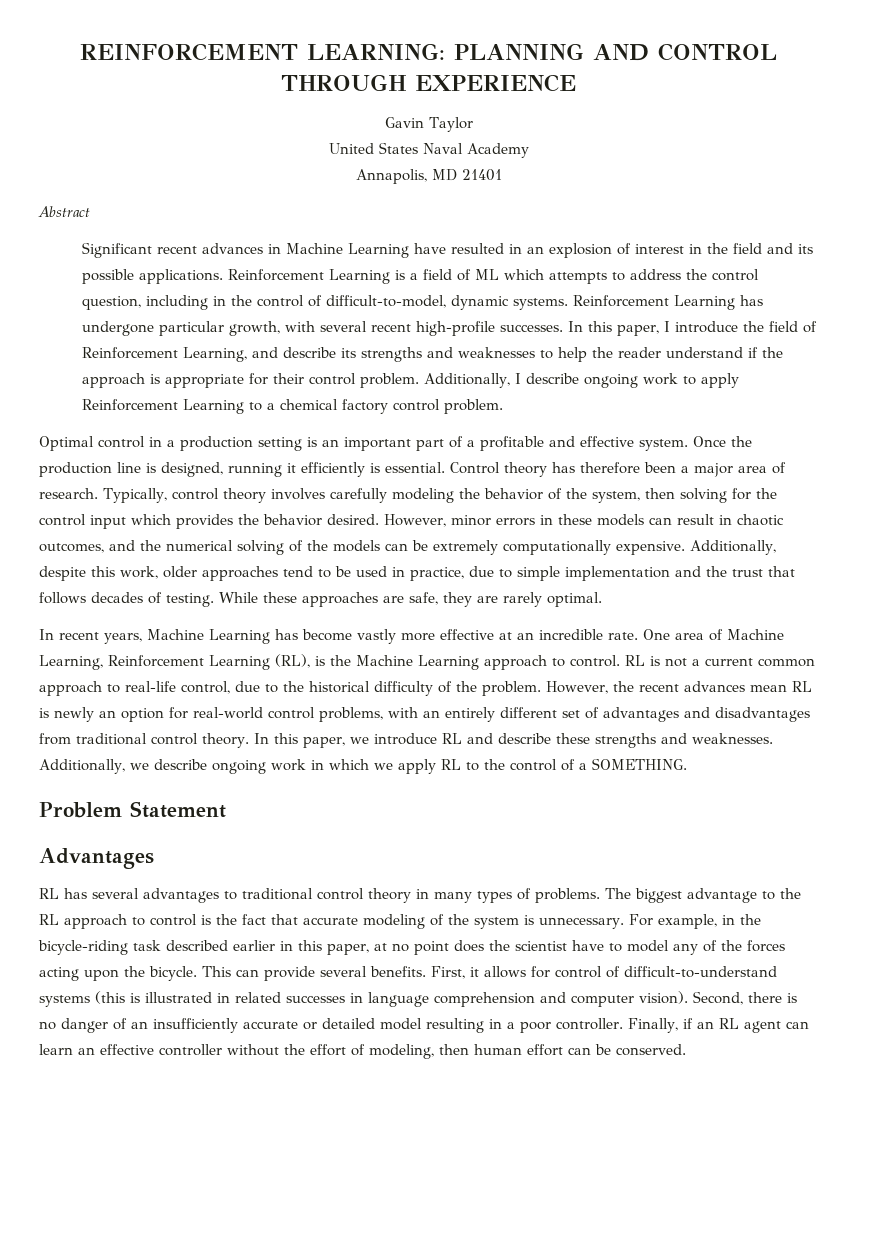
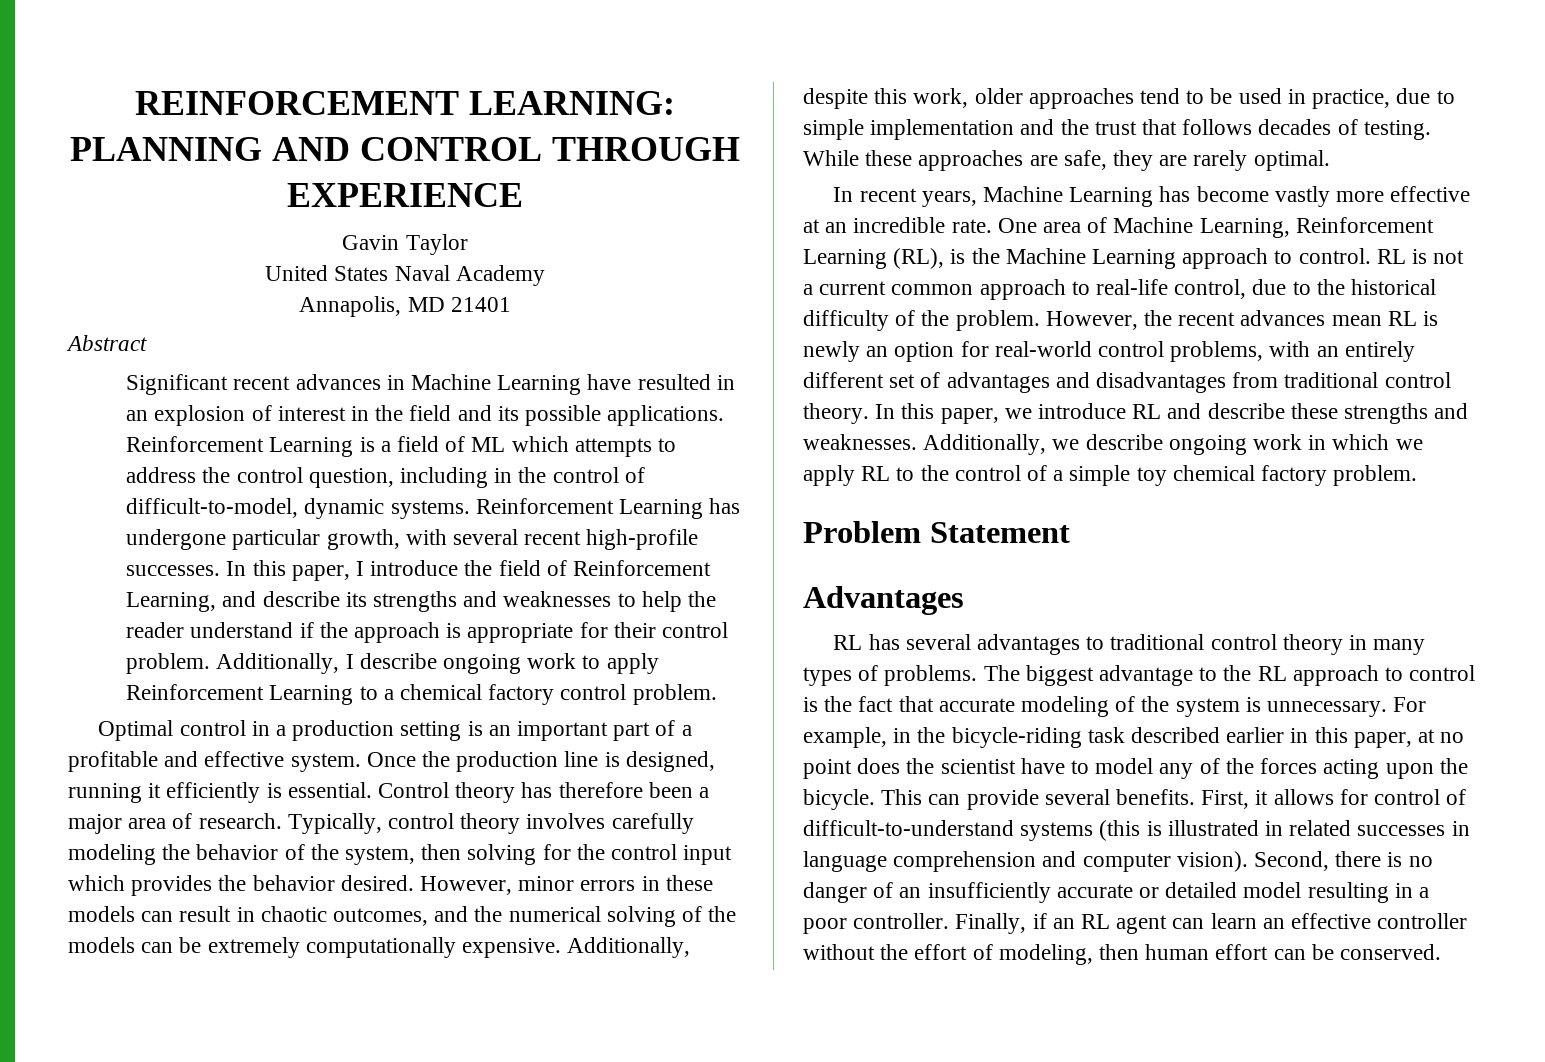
[591,758,687,770] SOMETHING. -> [1069,465,1418,486] simple toy chemical factory problem.

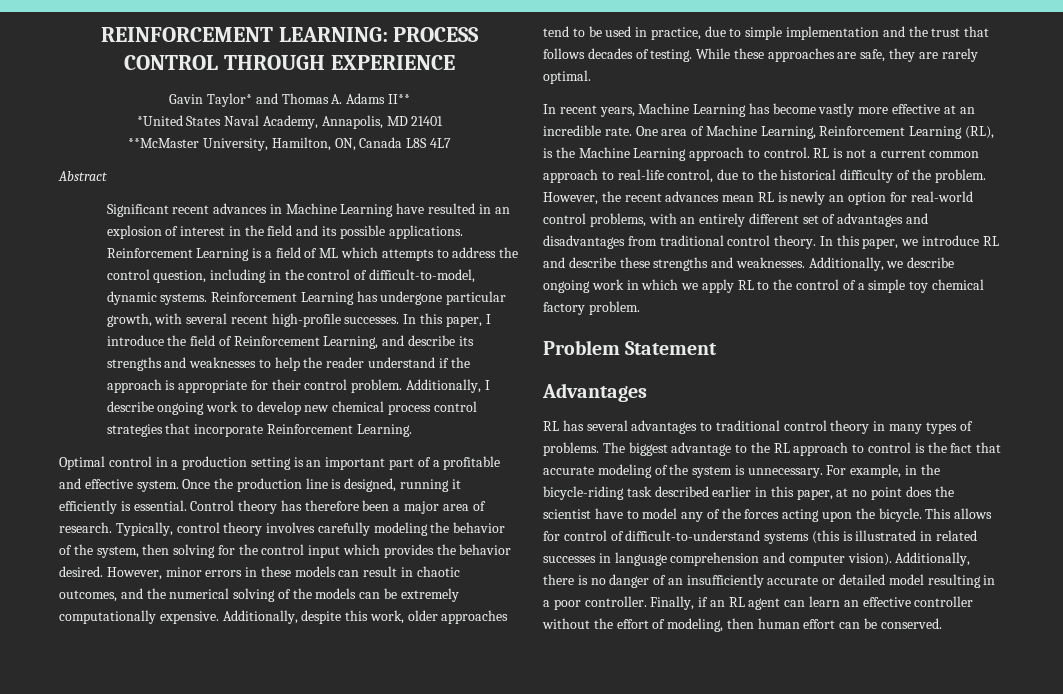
[70,137,351,161] PLANNING AND -> [393,27,480,42] PROCESS
[405,234,468,255] [265,265,329,281] Taylor // United -> [206,93,410,107] [136,115,183,126] Taylor* and Thomas A. Adams II** // *United
[455,265,545,286] Academy // -> [263,115,318,129] Academy,
(511, 304) none -> [128,137,451,151] // **McMaster University, Hamilton, ON, Canada L8S 4L7
[606,653,659,674] [126,684,717,705] apply Reinforcement Learning to a chemical factory control problem. -> [256,401,477,415] [106,423,412,437] develop new chemical process control strategies that incorporate Reinforcement Learning.
[928,789,1269,810] can provide several benefits. First, it -> (952, 513) none
[1254,851,1330,871] Second, -> [895,552,971,566] Additionally,

